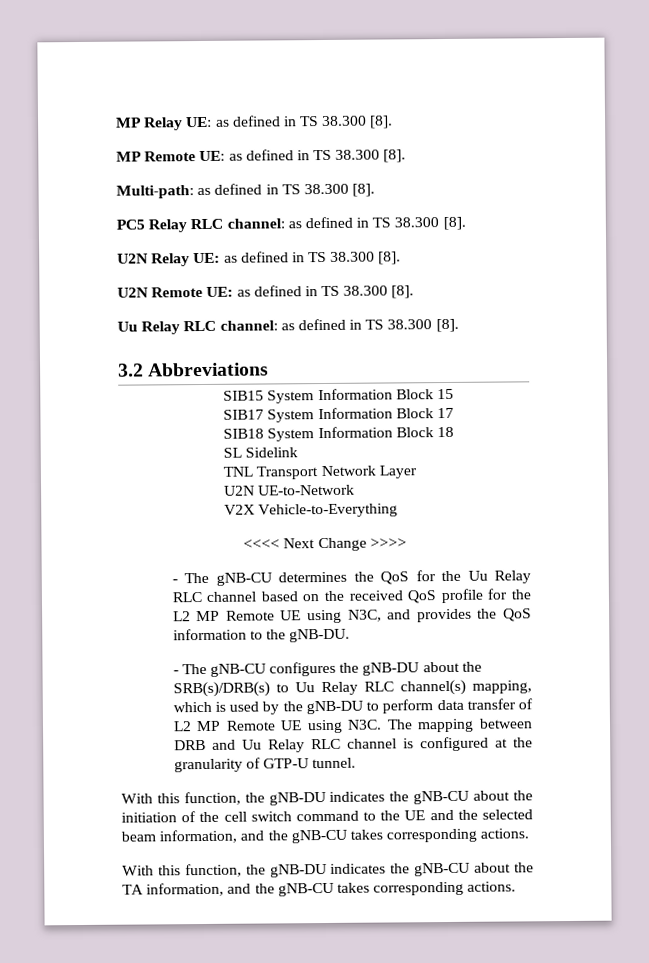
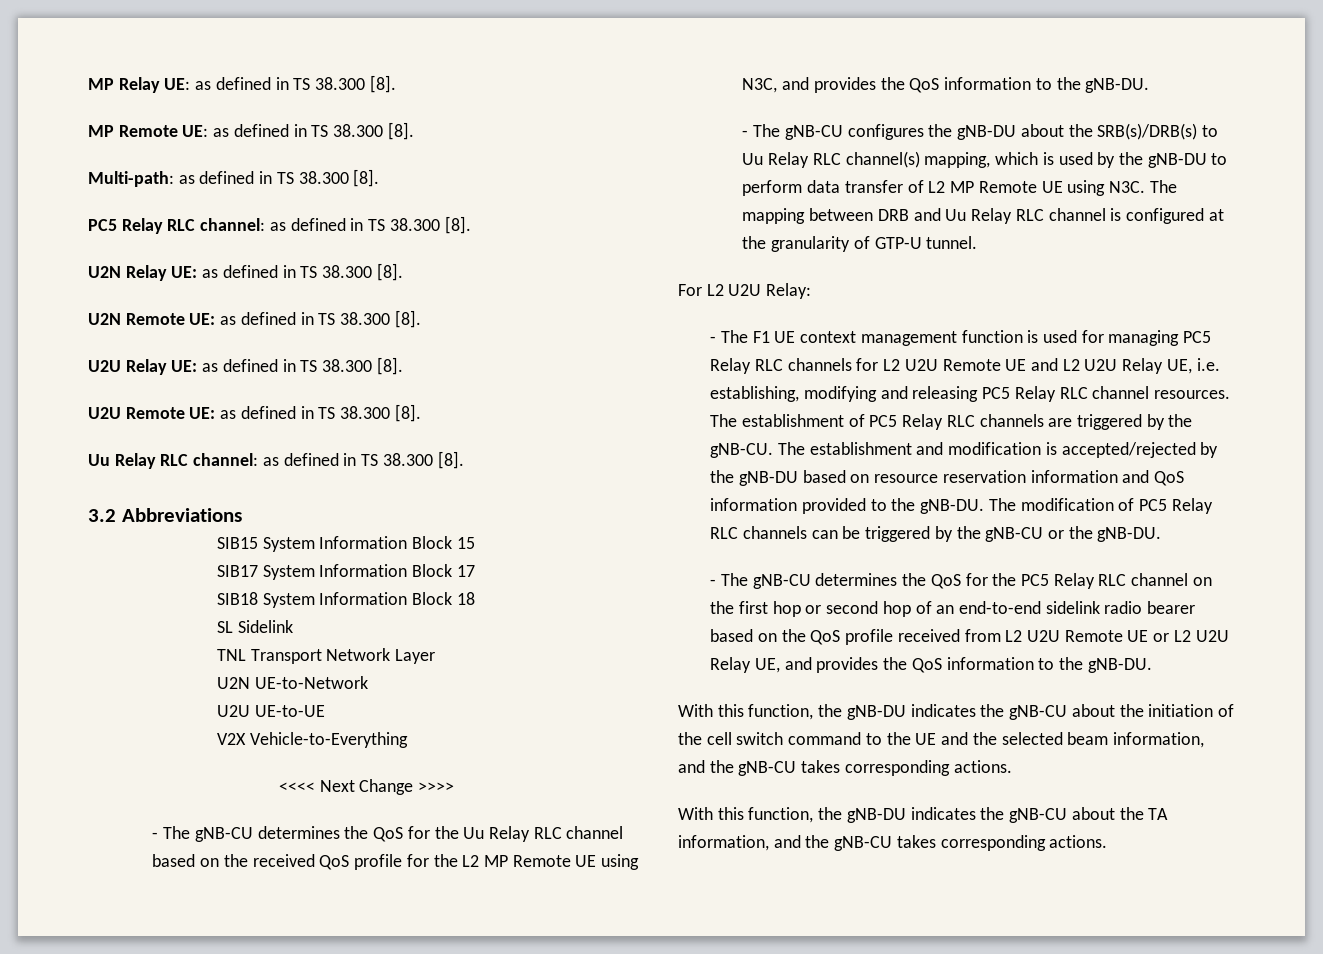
(415, 292) none -> [88,357,403,375] [88,404,421,422] // U2U Relay UE: as defined in TS 38.300 [8]. // U2U Remote UE: as defined in TS 38.300 [8].
(356, 490) none -> [216,705,325,717] // U2U UE-to-UE
(357, 763) none -> [678,283,812,299] [710,330,1212,346] [710,358,1220,374] [710,386,1231,402] [710,414,1193,430] [710,442,1219,458] [710,470,1185,486] [710,498,1213,514] [710,526,1162,542] [710,573,1212,589] [710,601,1196,617] [710,629,1229,645] [710,657,1152,673] // For L2 U2U Relay: // - The F1 UE context management function is used for managing PC5 Relay RLC channels for L2 U2U Remote UE and L2 U2U Relay UE, i.e. establishing, modifying and releasing PC5 Relay RLC channel resources. The establishment of PC5 Relay RLC channels are triggered by the gNB-CU. The establishment and modification is accepted/rejected by the gNB-DU based on resource reservation information and QoS information provided to the gNB-DU. The modification of PC5 Relay RLC channels can be triggered by the gNB-CU or the gNB-DU. // - The gNB-CU determines the QoS for the PC5 Relay RLC channel on the first hop or second hop of an end-to-end sidelink radio bearer based on the QoS profile received from L2 U2U Remote UE or L2 U2U Relay UE, and provides the QoS information to the gNB-DU.

